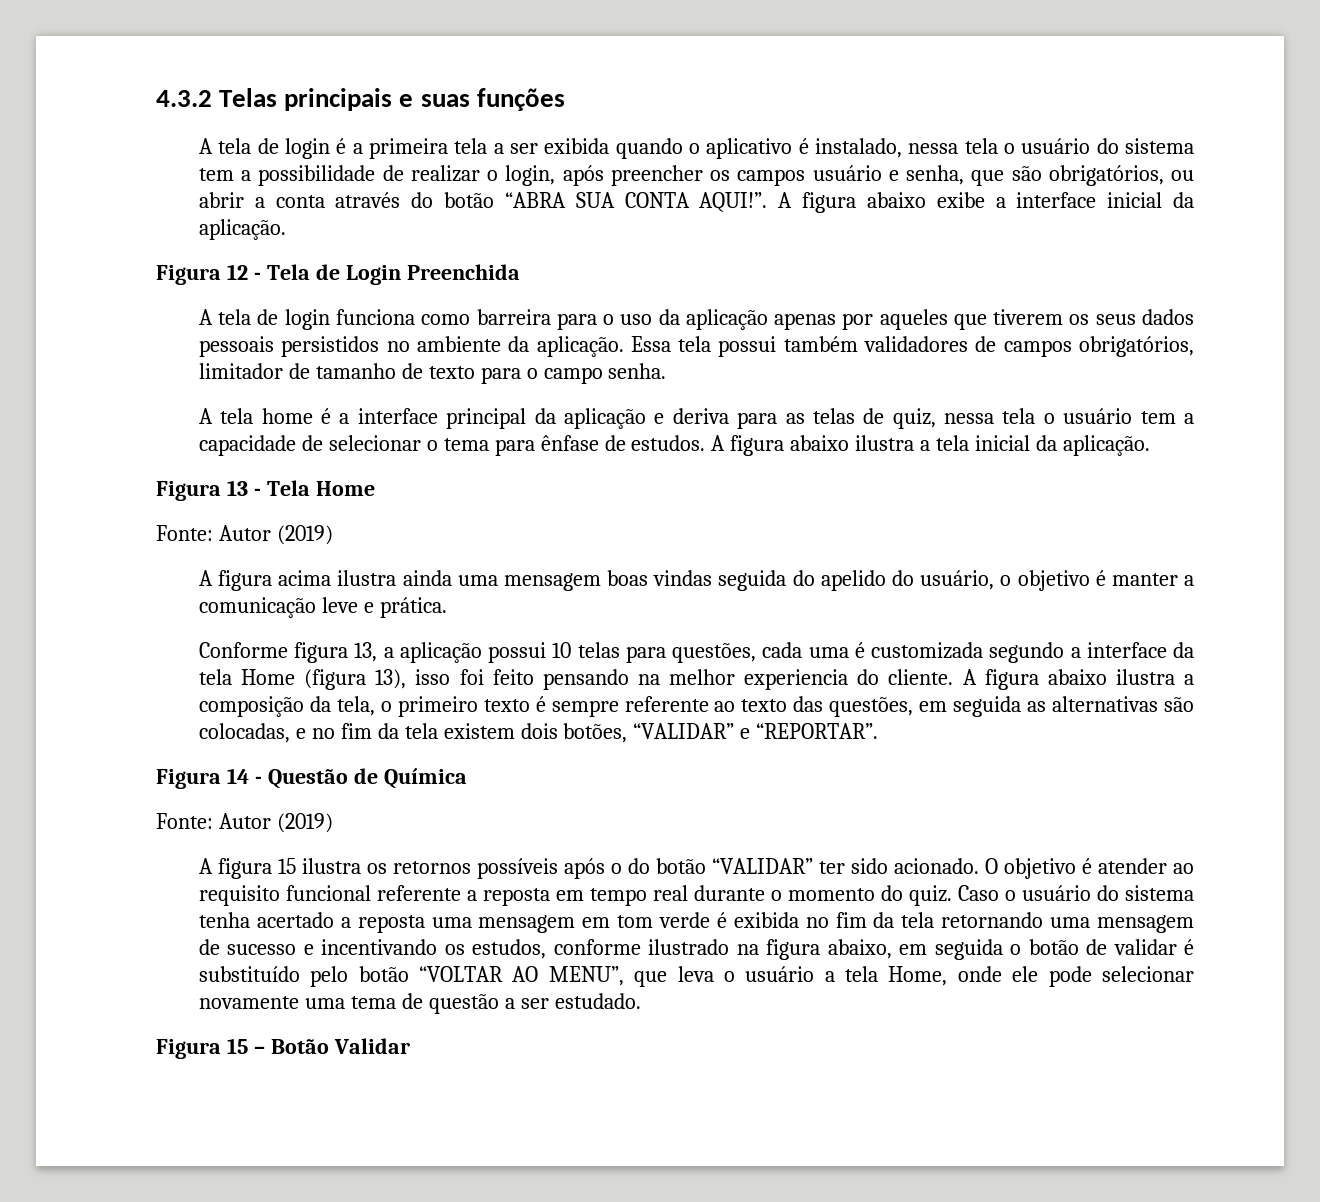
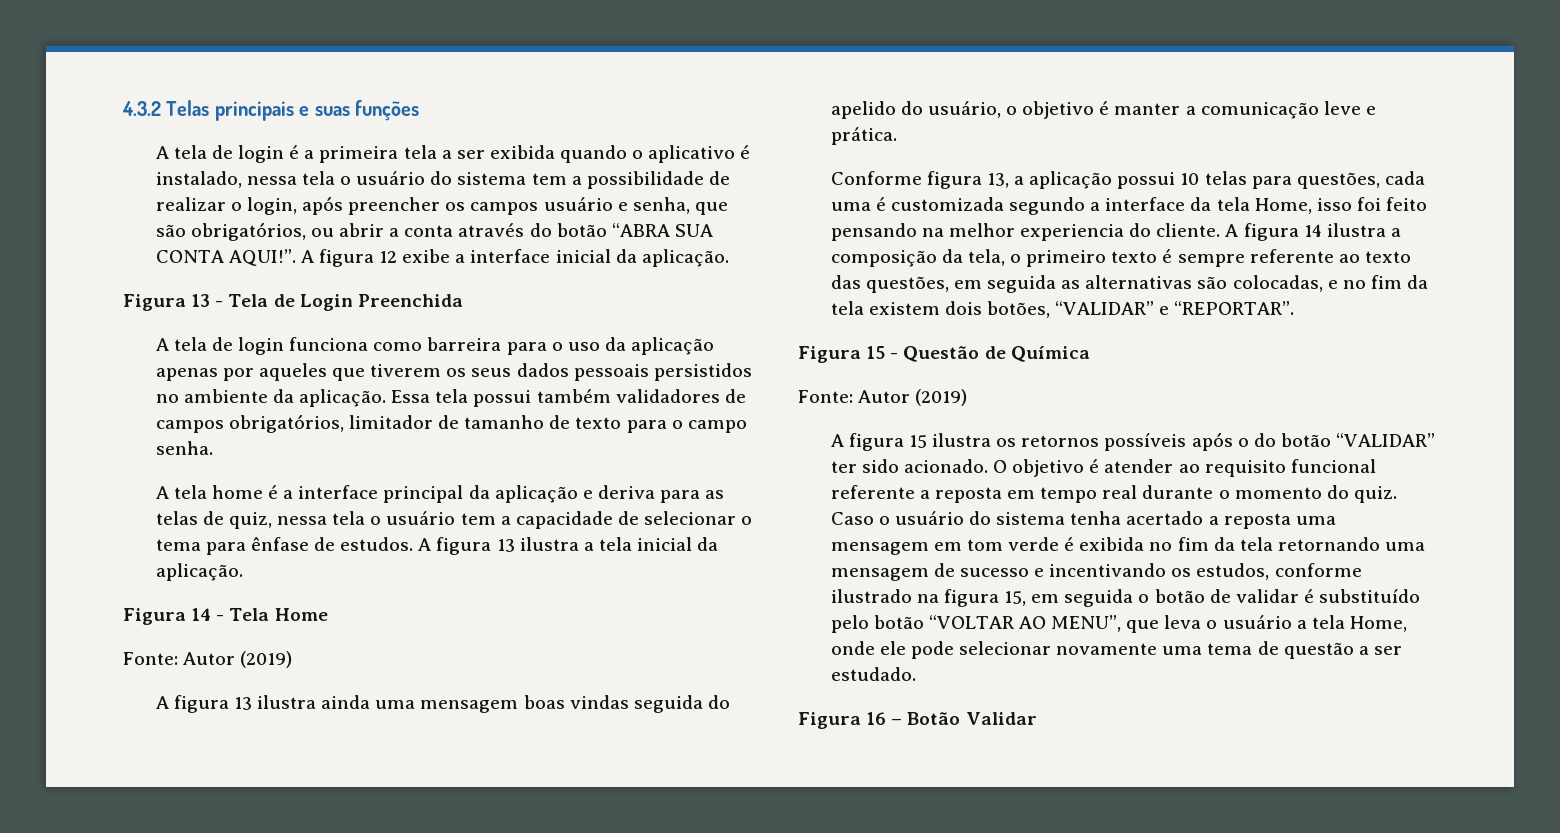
[866,192,926,208] abaixo -> [379,251,398,263] 12
[226,264,248,280] 12 -> [191,294,211,307] 13
[790,435,850,451] abaixo -> [496,539,515,552] 13
[226,480,248,496] 13 -> [191,608,212,621] 14
[278,570,332,586] acima -> [233,697,252,710] 13
[241,669,407,690] Home (figura 13), -> [1254,198,1312,214] Home,
[1047,669,1107,685] abaixo -> [1303,224,1322,237] 14
[226,768,249,784] 14 -> [866,346,886,359] 15
[827,939,892,959] abaixo, -> [1003,591,1026,606] 15,
[226,1038,248,1054] 15 -> [866,712,887,725] 16

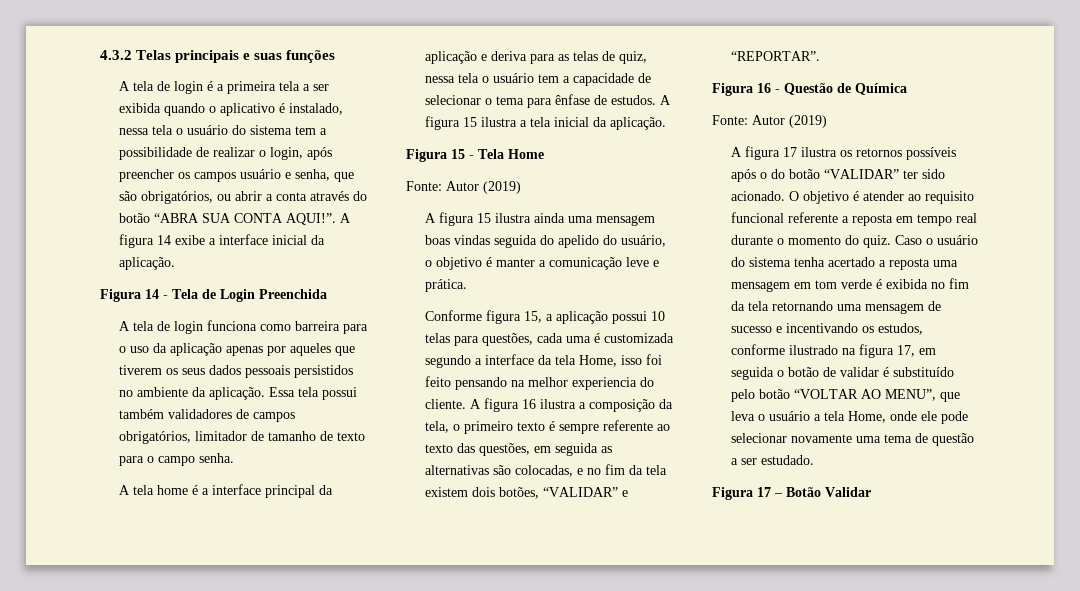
[379,251,398,263] 12 -> [157,235,172,245] 14
[191,294,211,307] 13 -> [145,289,159,299] 14
[496,539,515,552] 13 -> [463,117,478,127] 15
[191,608,212,621] 14 -> [451,149,465,159] 15
[233,697,252,710] 13 -> [477,213,492,223] 15
[986,173,1009,188] 13, -> [524,311,543,323] 15,
[1303,224,1322,237] 14 -> [522,399,537,409] 16
[866,346,886,359] 15 -> [757,83,771,93] 16
[908,435,927,448] 15 -> [783,147,798,157] 17
[1003,591,1026,606] 15, -> [897,345,916,357] 17,
[866,712,887,725] 16 -> [757,487,771,497] 17

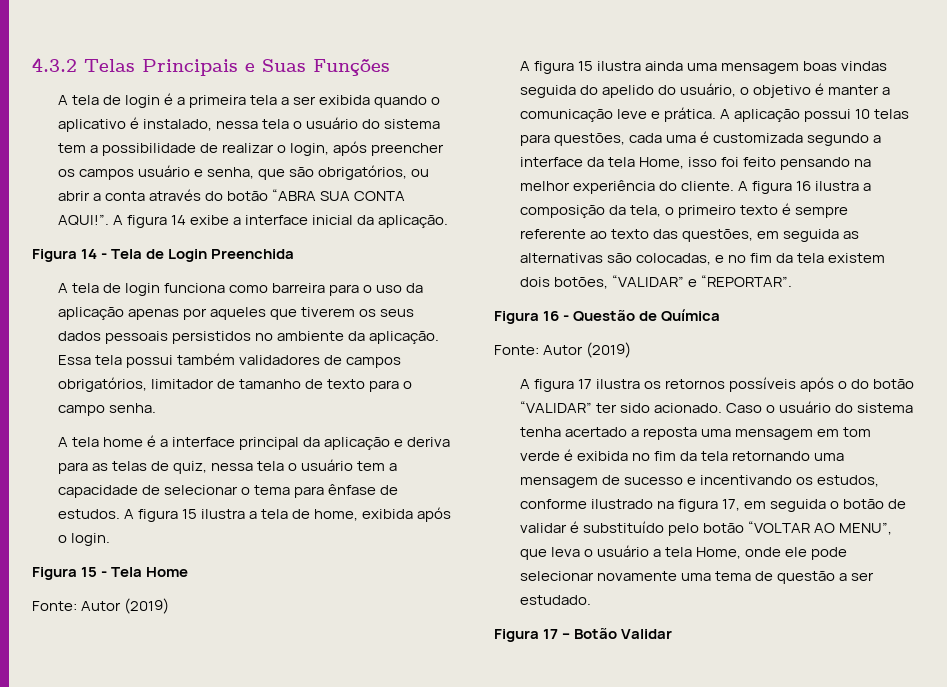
[175,50,336,63] principais e suas funções -> [142,58,390,76] Principais e Suas Funções
[554,117,667,130] inicial da aplicação. -> [292,507,452,522] [57,533,110,546] de home, exibida após o login.
[425,310,554,324] // Conforme figura 15, a -> [719,109,730,119] A
[572,377,638,390] experiencia -> [572,180,655,194] experiência
[789,191,975,204] [731,212,978,226] [731,235,892,248] O objetivo é atender ao requisito funcional referente a reposta em tempo real durante o momento do quiz. -> (722, 408) none

